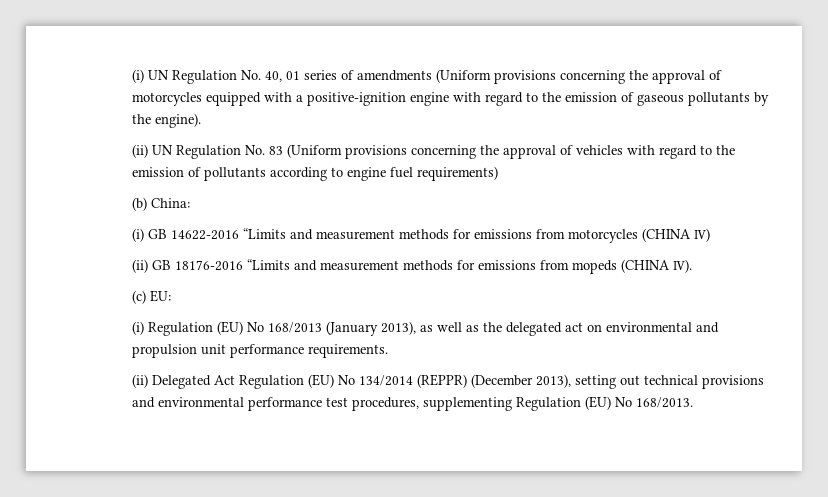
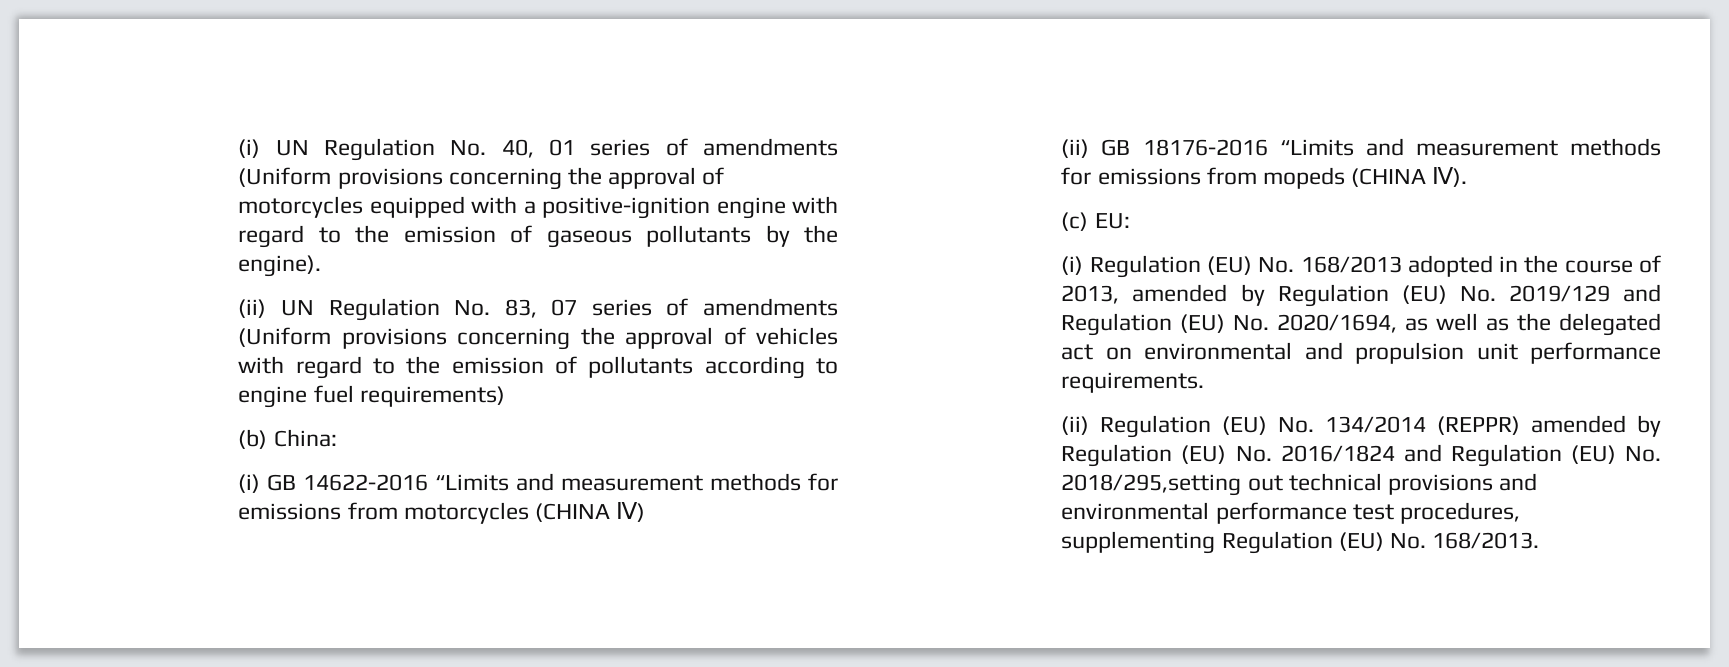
[268,146,283,155] 83 -> [504,298,838,318] 83, 07 series of amendments
[246,321,416,336] No 168/2013 (January 2013), -> [1258,255,1661,277] [1061,284,1661,307] [1061,313,1398,336] No. 168/2013 adopted in the course of 2013, amended by Regulation (EU) No. 2019/129 and Regulation (EU) No. 2020/1694,
[151,374,355,389] Delegated Act Regulation (EU) No -> [1100,415,1315,438] Regulation (EU) No.
[470,374,616,389] (December 2013), setting -> [1531,415,1661,437] [1061,444,1661,467] [1061,474,1242,496] amended by Regulation (EU) No. 2016/1824 and Regulation (EU) No. 2018/295,setting
[614,397,632,407] No -> [1389,533,1426,549] No.

